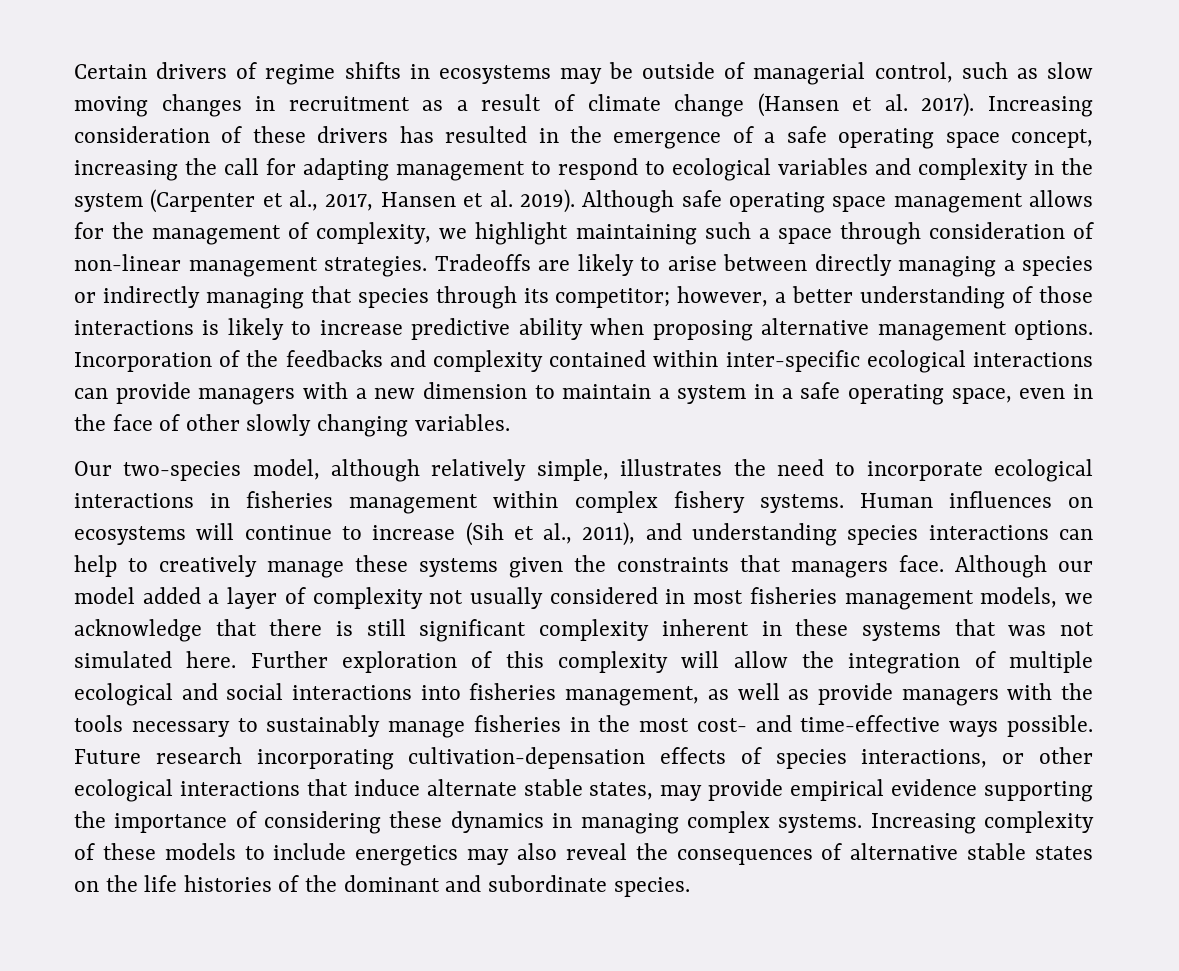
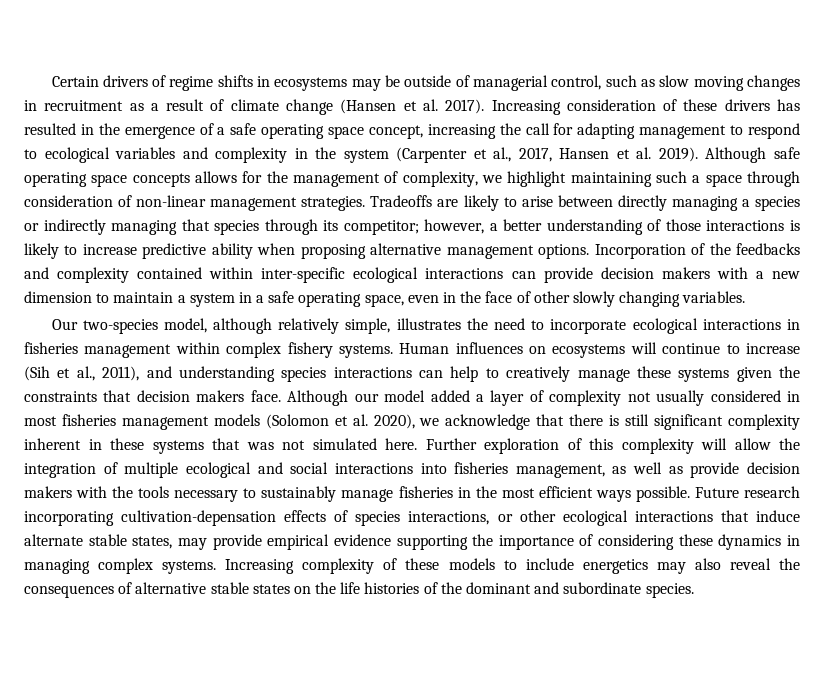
[893,193,1023,213] management -> [132,173,190,187] concepts
[198,388,296,405] managers -> [600,267,710,279] decision makers
[791,561,888,578] managers -> [136,390,245,402] decision makers
[980,587,1058,608] models, -> [213,414,415,429] models (Solomon et al. 2020),
[901,689,999,706] managers -> [747,462,800,474] [24,486,72,498] decision makers
[696,715,941,732] cost- and time-effective -> [538,486,593,498] efficient

